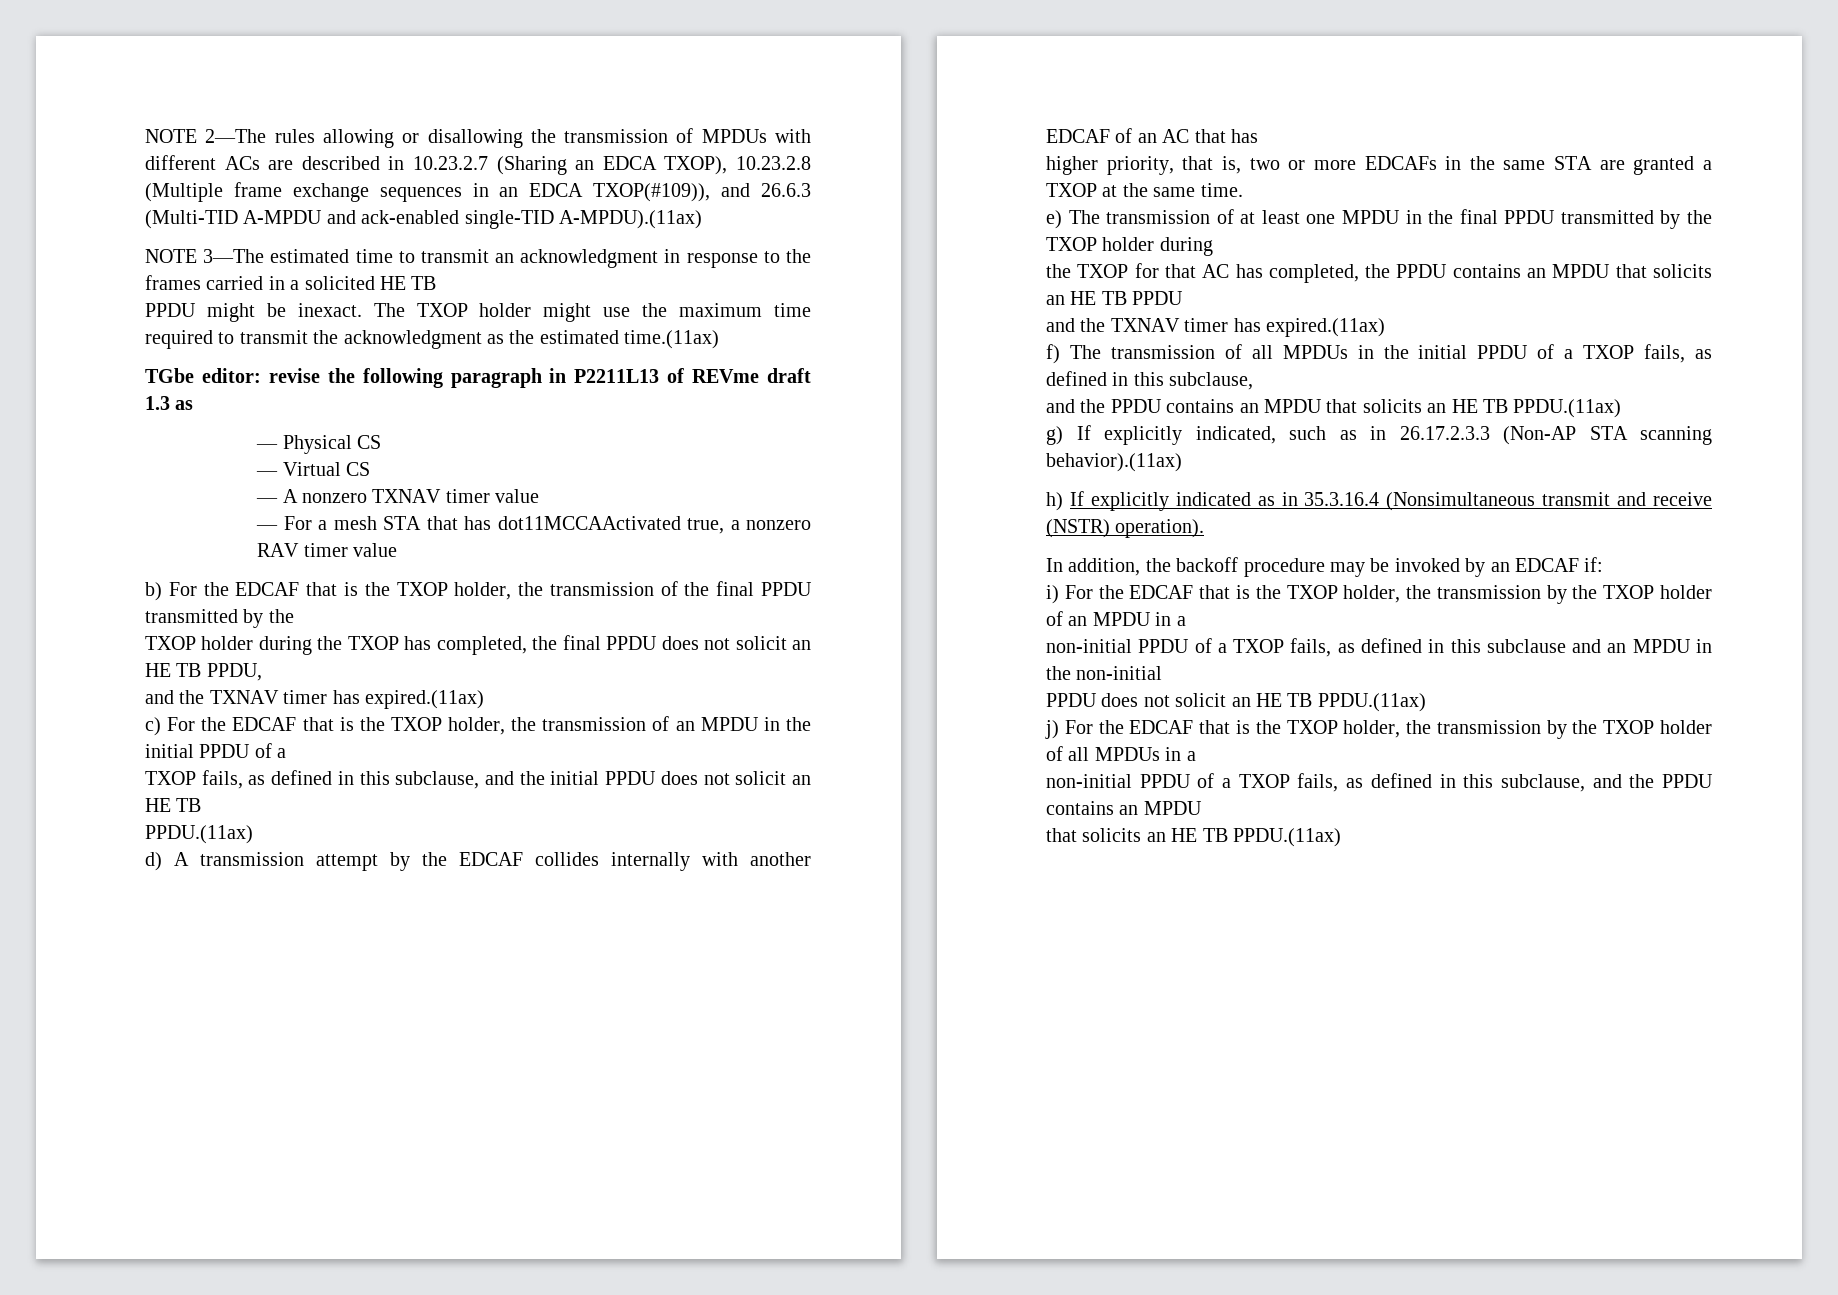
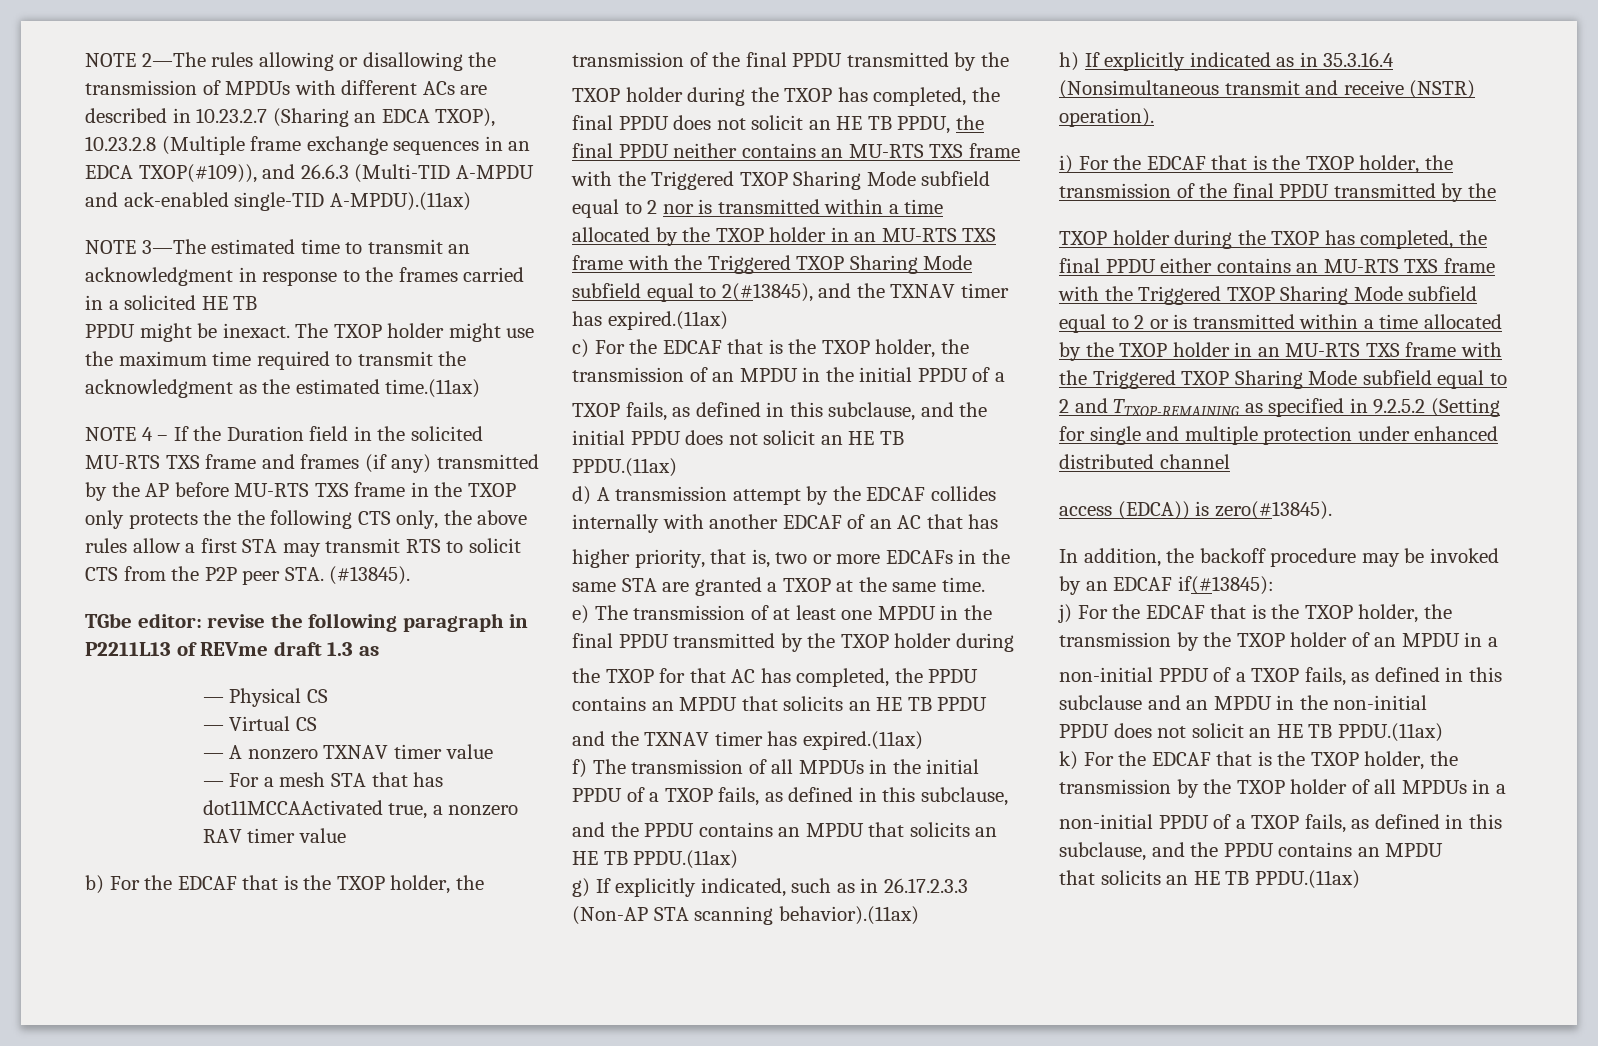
(720, 339) none -> [85,426,483,441] [85,454,539,473] [85,482,516,501] [85,510,528,529] [85,538,521,557] [85,566,411,585] // NOTE 4 – If the Duration field in the solicited MU-RTS TXS frame and frames (if any) transmitted by the AP before MU-RTS TXS frame in the TXOP only protects the the following CTS only, the above rules allow a first STA may transmit RTS to solicit CTS from the P2P peer STA. (#13845).
(262, 672) // -> [955,115,984,130] [572,143,1020,158] [571,171,991,190] [572,199,944,218] [572,227,997,246] [572,255,973,274] [572,283,813,302] the final PPDU neither contains an MU-RTS TXS frame with the Triggered TXOP Sharing Mode subfield equal to 2 nor is transmitted within a time allocated by the TXOP holder in an MU-RTS TXS frame with the Triggered TXOP Sharing Mode subfield equal to 2(#13845),
(1205, 528) none -> [1059,155,1453,174] [1059,183,1496,202] [1059,230,1487,249] [1059,258,1495,273] [1058,286,1478,305] [1059,314,1502,333] [1059,342,1502,361] [1059,370,1507,389] [1059,398,1500,417] [1059,426,1499,445] [1059,454,1230,469] [1059,501,1332,520] // i) For the EDCAF that is the TXOP holder, the transmission of the final PPDU transmitted by the // TXOP holder during the TXOP has completed, the final PPDU either contains an MU-RTS TXS frame with the Triggered TXOP Sharing Mode subfield equal to 2 or is transmitted within a time allocated by the TXOP holder in an MU-RTS TXS frame with the Triggered TXOP Sharing Mode subfield equal to 2 and TTXOP-REMAINING as specified in 9.2.5.2 (Setting for single and multiple protection under enhanced distributed channel // access (EDCA)) is zero(#13845).
[1584,557,1604,572] [1046,585,1059,604] if: // i) -> [1177,576,1274,595] [1058,604,1072,623] if(#13845): // j)
[1045,720,1059,739] j) -> [1059,751,1078,770] k)

